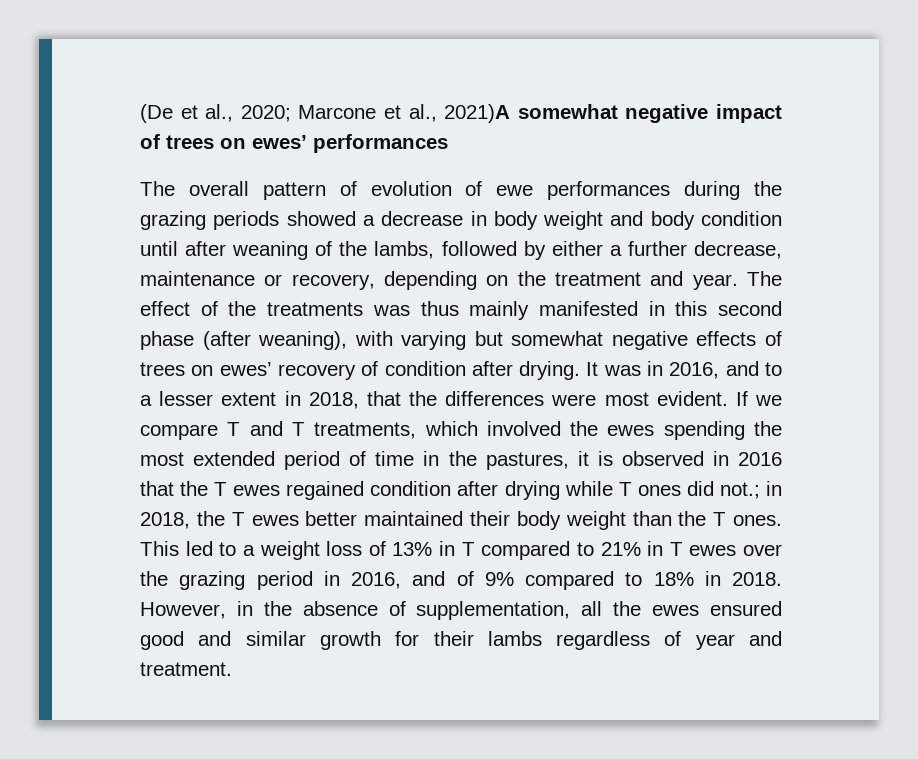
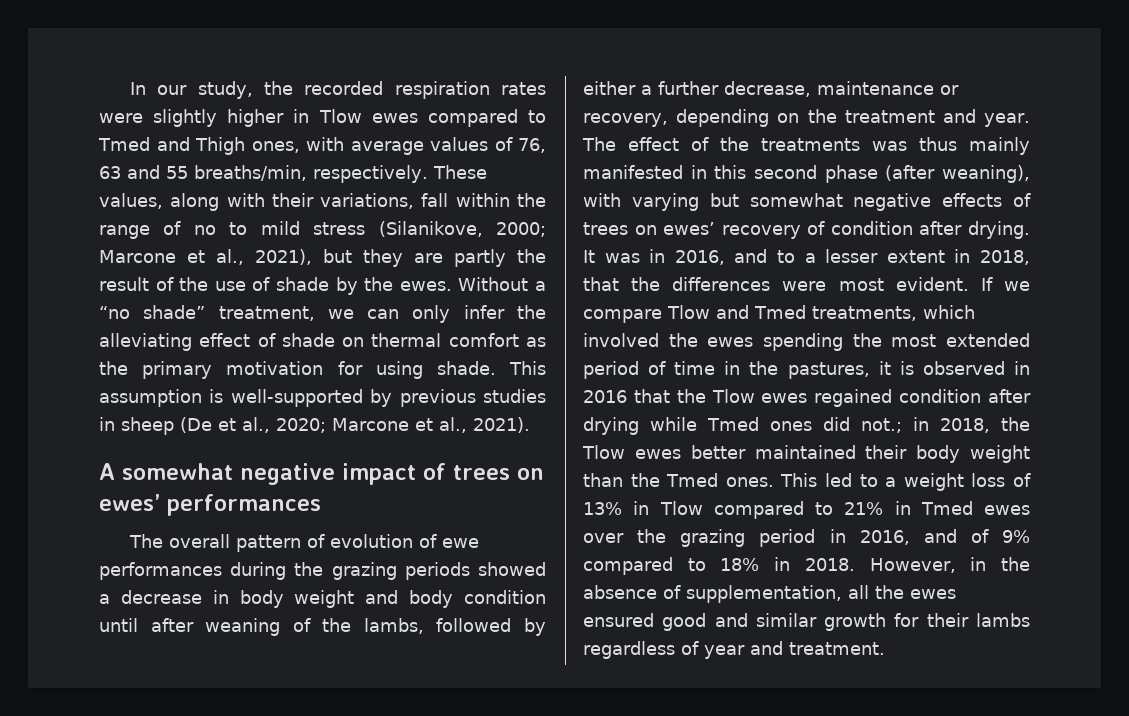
(140, 113) none -> [129,81,546,99] [99,109,546,127] [98,137,546,155] [99,165,487,183] [99,193,546,211] [99,221,546,239] [99,249,546,267] [99,277,546,295] [99,305,546,323] [99,333,546,351] [99,361,546,379] [99,389,546,407] [99,417,174,435] In our study, the recorded respiration rates were slightly higher in Tlow ewes compared to Tmed and Thigh ones, with average values of 76, 63 and 55 breaths/min, respectively. These values, along with their variations, fall within the range of no to mild stress (Silanikove, 2000; Marcone et al., 2021), but they are partly the result of the use of shade by the ewes. Without a “no shade” treatment, we can only infer the alleviating effect of shade on thermal comfort as the primary motivation for using shade. This assumption is well-supported by previous studies in sheep
[444,104,511,123] 2021)A -> [473,417,530,433] [99,463,115,480] 2021). // A
[227,421,305,436] T and T -> [667,305,806,319] Tlow and Tmed
[214,482,228,496] T -> [711,389,755,403] Tlow
[618,482,632,496] T -> [707,417,759,431] Tmed
[231,512,245,526] T -> [582,445,625,459] Tlow
[713,512,727,526] T -> [666,473,719,487] Tmed
[461,542,475,556] T -> [659,501,703,515] Tlow
[669,542,683,556] T -> [920,501,973,515] Tmed

